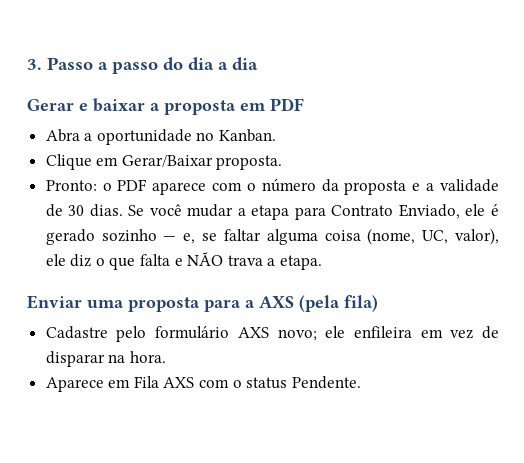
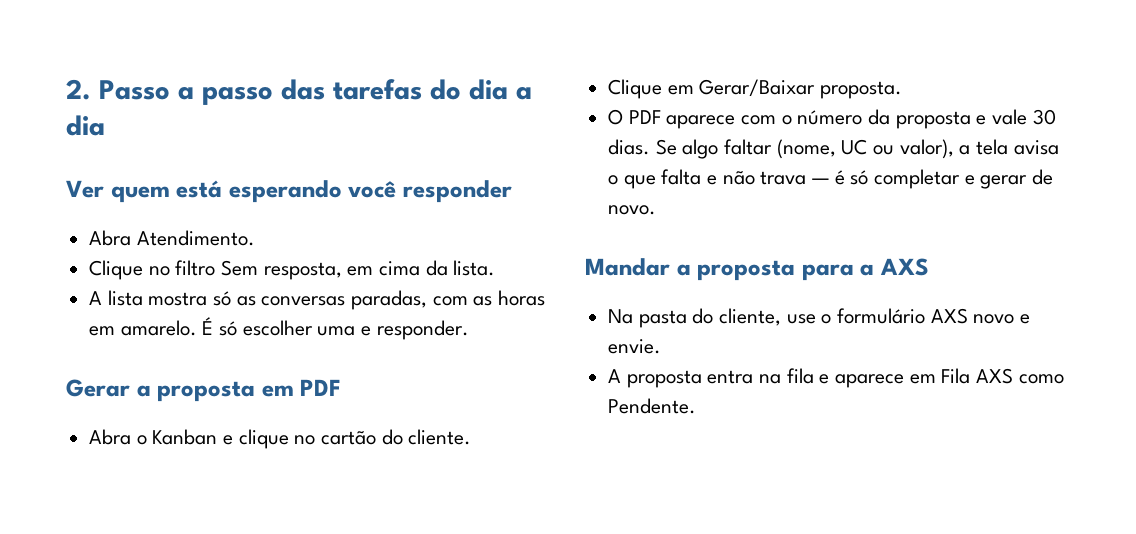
[27,59,42,70] 3. -> [66,79,91,100] 2.
(158, 67) none -> [281,79,422,100] das tarefas
(258, 64) none -> [66,180,513,203] [89,230,255,246] [89,260,496,280] [89,290,546,310] [89,317,469,340] // Ver quem está esperando você responder // Abra Atendimento. // Clique no filtro Sem resposta, em cima da lista. // A lista mostra só as conversas paradas, com as horas em amarelo. É só escolher uma e responder.
[79,98,145,112] e baixar -> (130, 388) none
[84,129,277,145] a oportunidade no Kanban. -> [136,429,472,449] o Kanban e clique no cartão do cliente.
[45,180,112,191] Pronto: o -> [608,109,624,125] O
[426,179,500,192] [45,204,499,220] [45,228,499,245] [45,252,323,270] [27,295,378,312] [45,326,499,342] [45,351,166,367] [45,376,288,392] a validade de 30 dias. Se você mudar a etapa para Contrato Enviado, ele é gerado sozinho — e, se faltar alguma coisa (nome, UC, valor), ele diz o que falta e NÃO trava a etapa. // Enviar uma proposta para a AXS (pela fila) // Cadastre pelo formulário AXS novo; ele enfileira em vez de disparar na hora. // Aparece em Fila AXS com o status -> [992,109,1056,125] [608,139,1059,159] [608,169,1054,189] [608,205,657,215] [585,258,930,281] [608,308,1031,328] [608,339,662,354] [608,368,1064,388] vale 30 dias. Se algo faltar (nome, UC ou valor), a tela avisa o que falta e não trava — é só completar e gerar de novo. // Mandar a proposta para a AXS // Na pasta do cliente, use o formulário AXS novo e envie. // A proposta entra na fila e aparece em Fila AXS como

